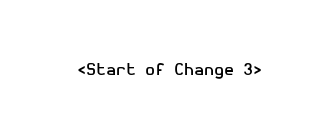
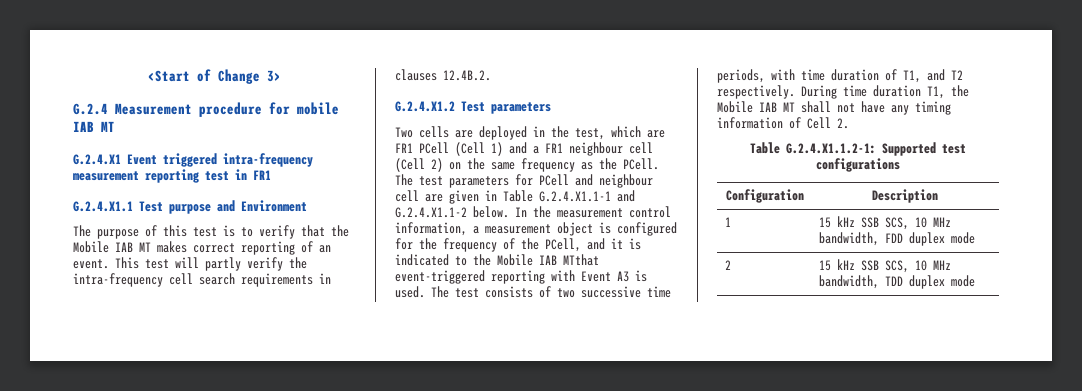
(262, 69) none -> [73,102,339,117] [73,121,115,132] [73,153,313,167] [73,169,271,183] [73,200,307,214] [73,225,349,239] [73,241,331,255] [73,257,307,271] [73,273,331,287] [395,69,491,81] [395,101,551,114] [395,126,665,140] [395,142,653,156] [395,158,659,172] [395,174,653,188] [395,190,635,204] [395,206,671,218] [395,222,677,236] [395,238,641,252] [395,254,599,266] [395,270,647,284] [395,286,671,298] [717,69,963,83] [717,85,969,99] [717,101,951,115] [717,117,849,129] [750,142,966,156] [816,158,900,172] [725,189,804,203] [872,189,938,203] [724,217,731,227] [818,216,951,230] [818,232,975,246] [724,260,731,270] [818,259,951,273] [818,275,975,289] // G.2.4 Measurement procedure for mobile IAB MT // G.2.4.X1 Event triggered intra-frequency measurement reporting test in FR1 // G.2.4.X1.1 Test purpose and Environment // The purpose of this test is to verify that the Mobile IAB MT makes correct reporting of an event. This test will partly verify the intra-frequency cell search requirements in clauses 12.4B.2. // G.2.4.X1.2 Test parameters // Two cells are deployed in the test, which are FR1 PCell (Cell 1) and a FR1 neighbour cell (Cell 2) on the same frequency as the PCell. The test parameters for PCell and neighbour cell are given in Table G.2.4.X1.1-1 and G.2.4.X1.1-2 below. In the measurement control information, a measurement object is configured for the frequency of the PCell, and it is indicated to the Mobile IAB MTthat event-triggered reporting with Event A3 is used. The test consists of two successive time periods, with time duration of T1, and T2 respectively. During time duration T1, the Mobile IAB MT shall not have any timing information of Cell 2. // Table G.2.4.X1.1.2-1: Supported test configurations // Configuration | Description // 1 | 15 kHz SSB SCS, 10 MHz bandwidth, FDD duplex mode // 2 | 15 kHz SSB SCS, 10 MHz bandwidth, TDD duplex mode

